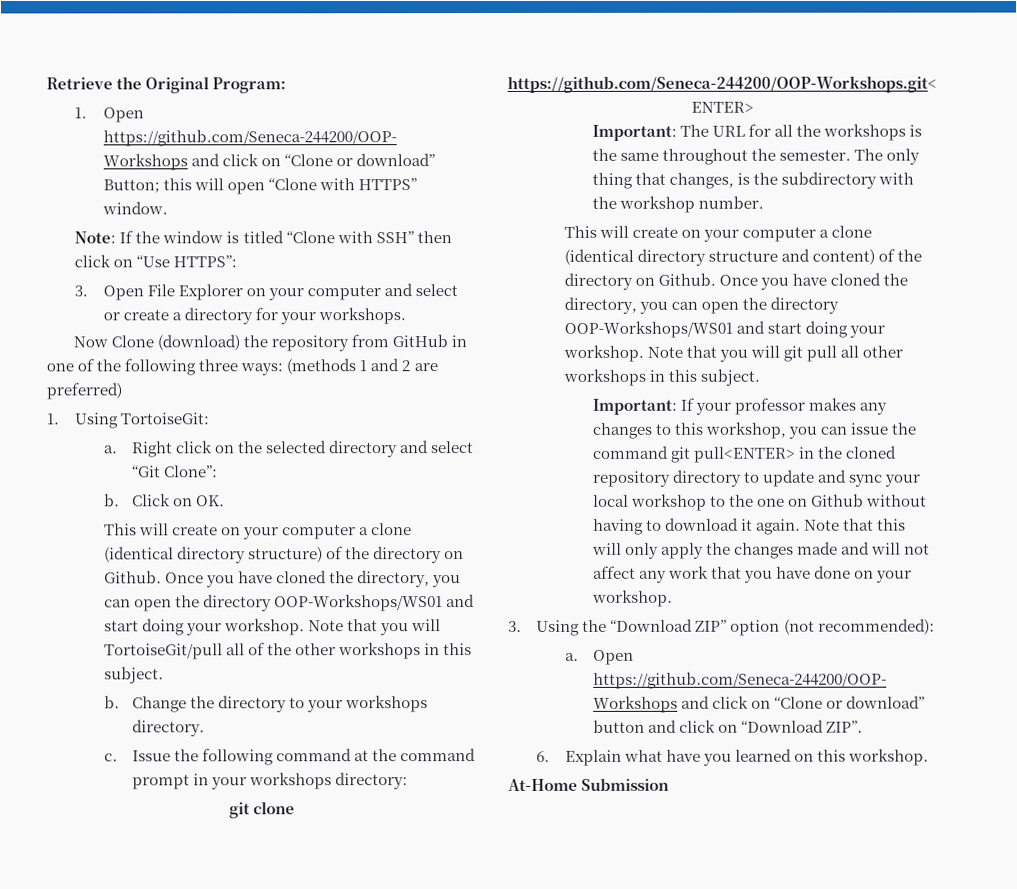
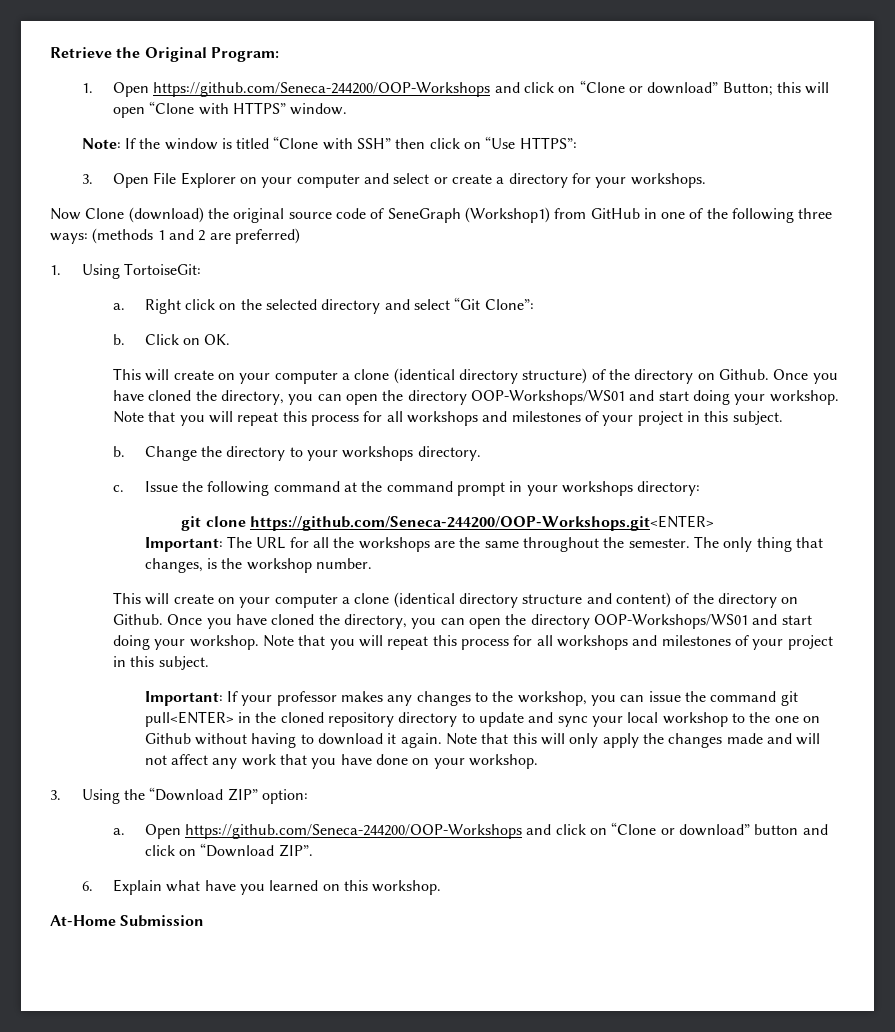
[270,335,349,352] repository -> [233,207,550,223] original source code of SeneGraph (Workshop1)
[103,642,421,660] TortoiseGit/pull all of the other workshops -> [237,411,683,426] repeat this process for all workshops and milestones of your project
[909,124,923,137] is -> [433,541,455,548] are
[781,171,915,189] [591,196,617,209] subdirectory with the -> (243, 563) none
[782,345,903,362] [562,368,646,386] git pull all other workshops -> [387,635,833,650] repeat this process for all workshops and milestones of your project
[673,422,703,435] this -> [492,691,514,702] the
[730,618,935,636] option (not recommended): -> [261,789,308,804] option:

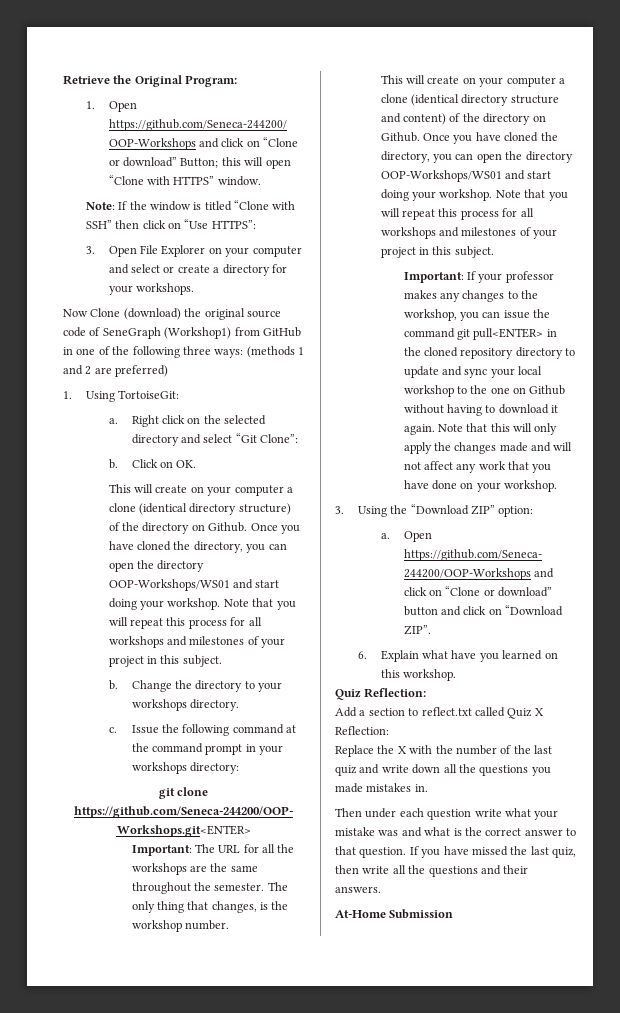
(442, 887) none -> [335,688,427,700] [335,707,544,719] [335,726,389,735] [335,745,552,757] [335,764,551,776] [335,783,428,793] [335,808,559,820] [335,827,576,837] [335,846,576,858] [335,865,529,877] [335,886,381,893] // Quiz Reflection: // Add a section to reflect.txt called Quiz X Reflection: // Replace the X with the number of the last quiz and write down all the questions you made mistakes in. // Then under each question write what your mistake was and what is the correct answer to that question. If you have missed the last quiz, then write all the questions and their answers.

